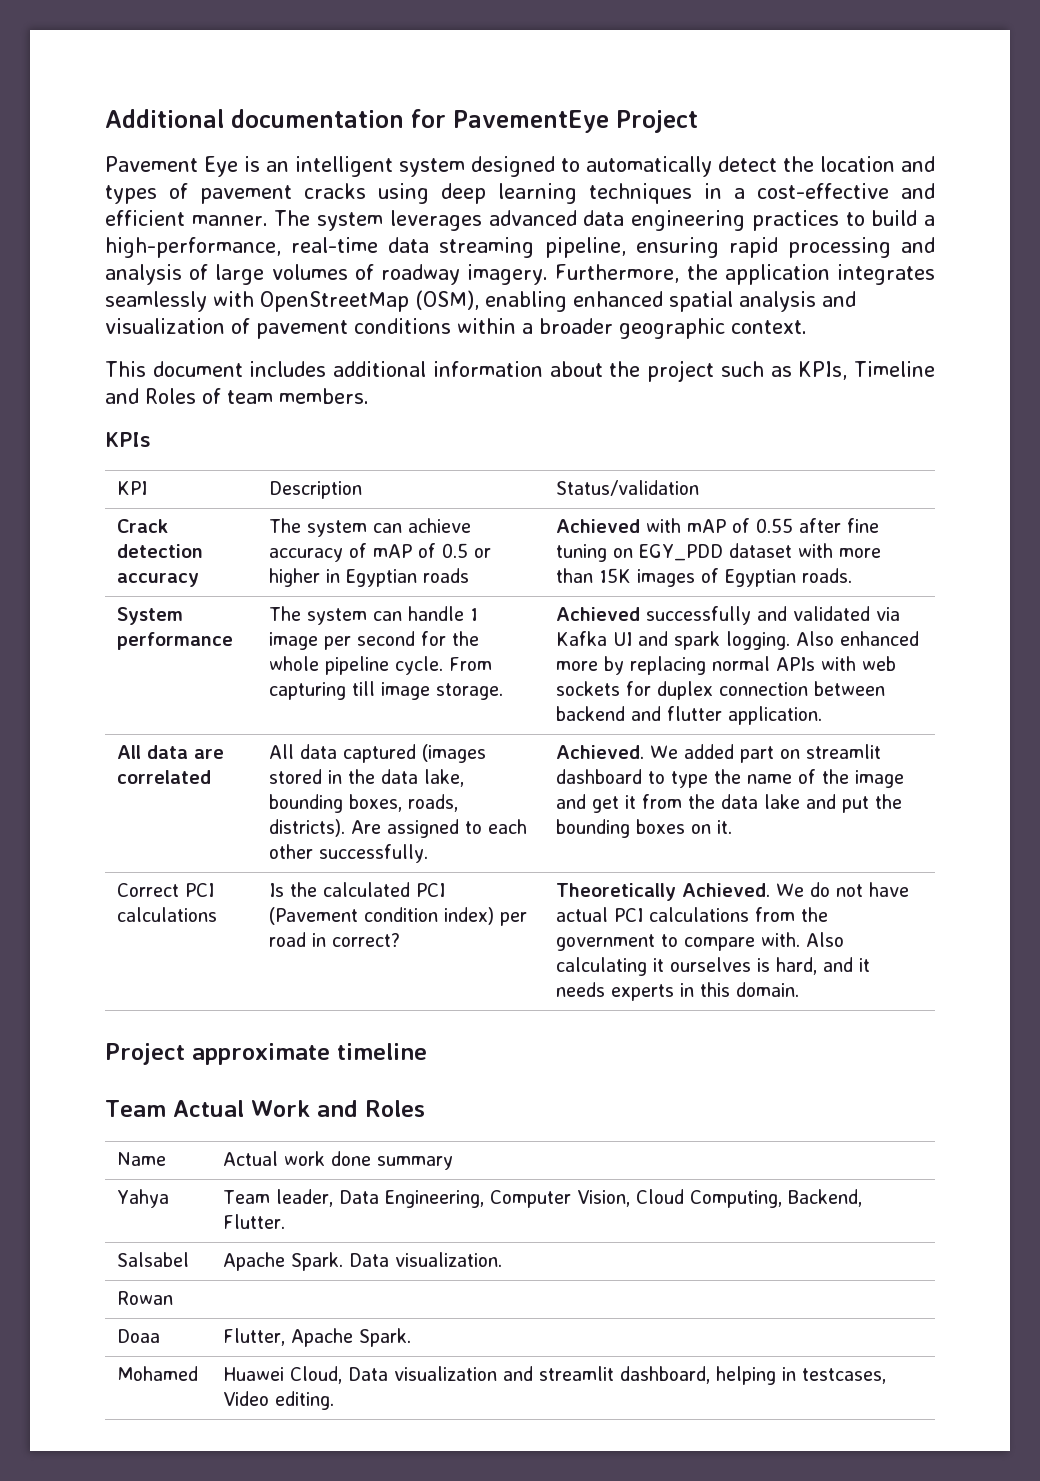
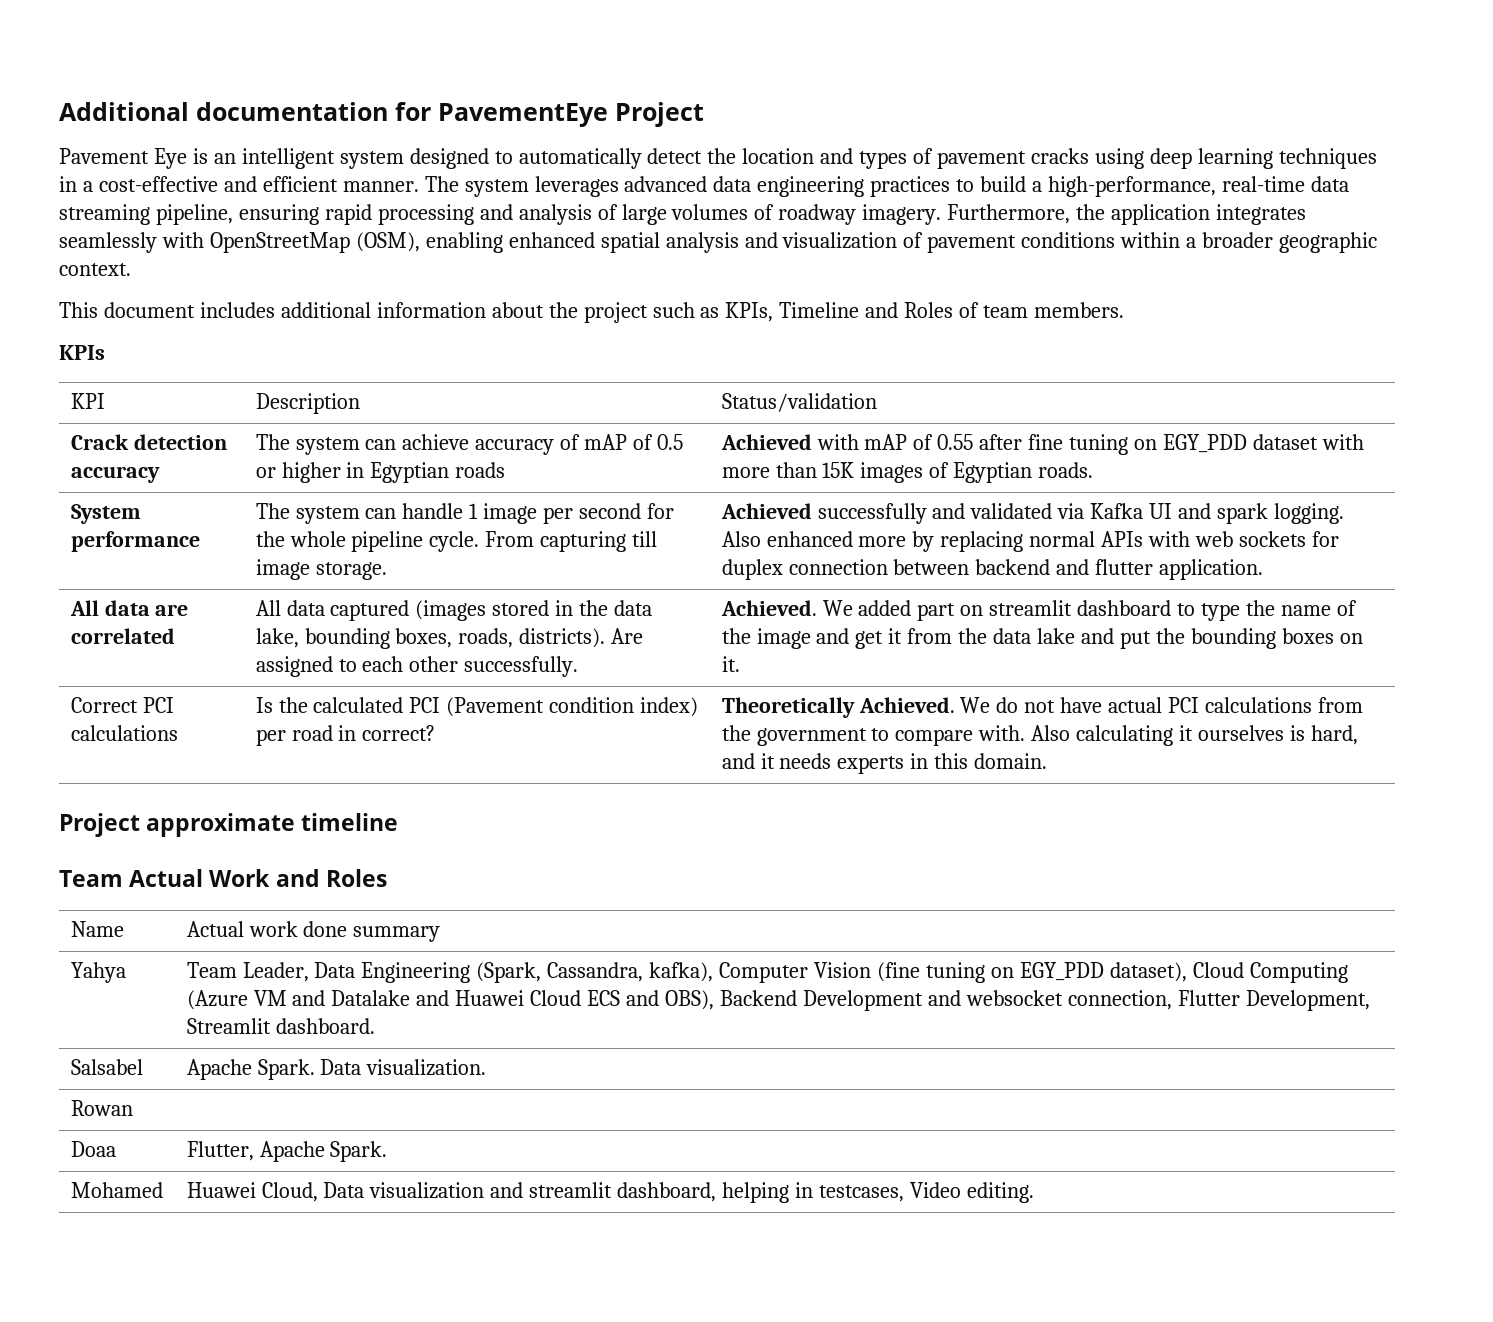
[276,1189,863,1208] [223,1214,286,1229] leader, Data Engineering, Computer Vision, Cloud Computing, Backend, Flutter. -> [242,962,1348,983] [186,990,1370,1011] [186,1018,375,1034] Leader, Data Engineering (Spark, Cassandra, kafka), Computer Vision (fine tuning on EGY_PDD dataset), Cloud Computing (Azure VM and Datalake and Huawei Cloud ECS and OBS), Backend Development and websocket connection, Flutter Development, Streamlit dashboard.

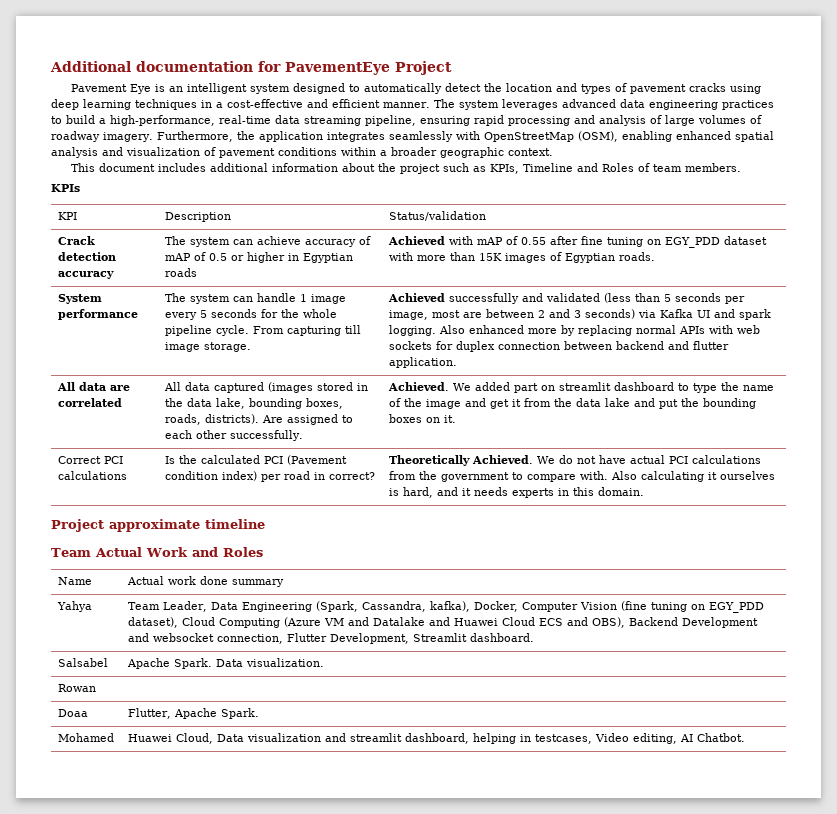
[543,503,642,524] per second -> [164,309,257,320] every 5 seconds
(1053, 511) none -> [603,293,745,304] [388,309,635,320] (less than 5 seconds per image, most are between 2 and 3 seconds)
(714, 972) none -> [473,601,519,612] Docker,
[966,1182,1034,1203] editing. -> [632,733,745,744] editing, AI Chatbot.

